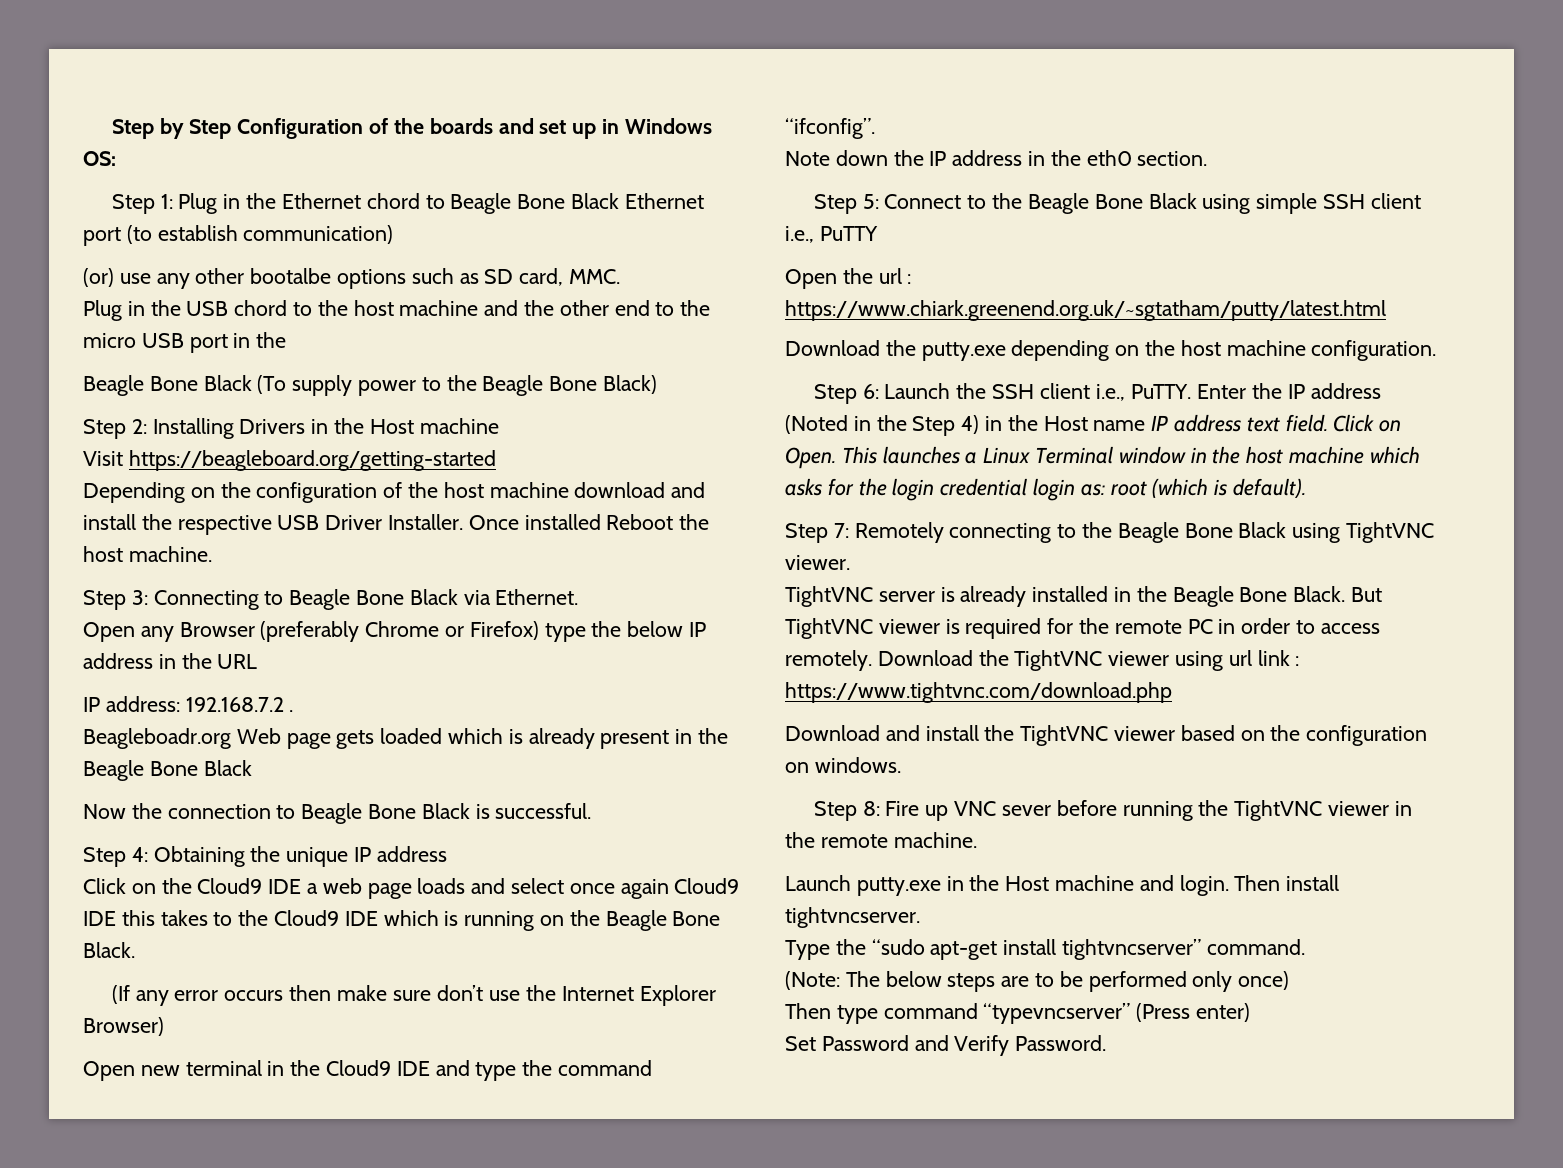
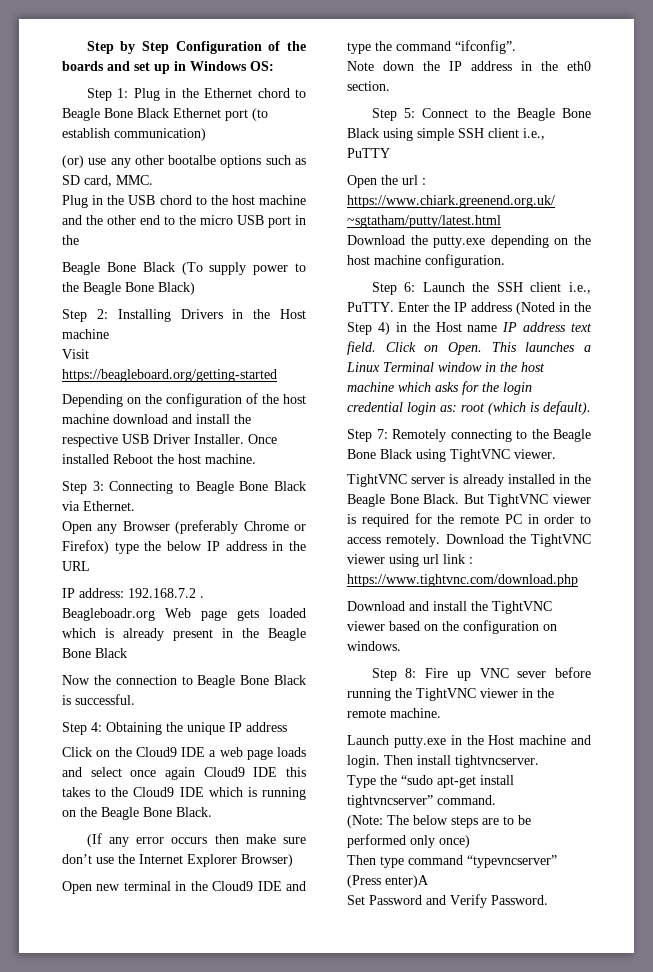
[1196,1003,1251,1022] enter) -> [385,875,429,888] enter)A

